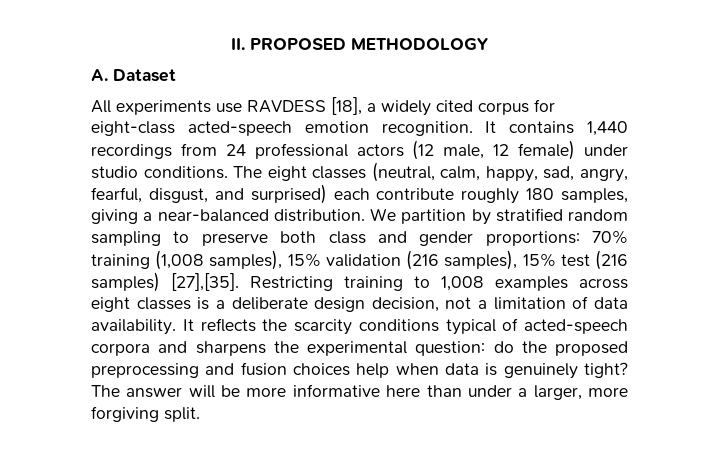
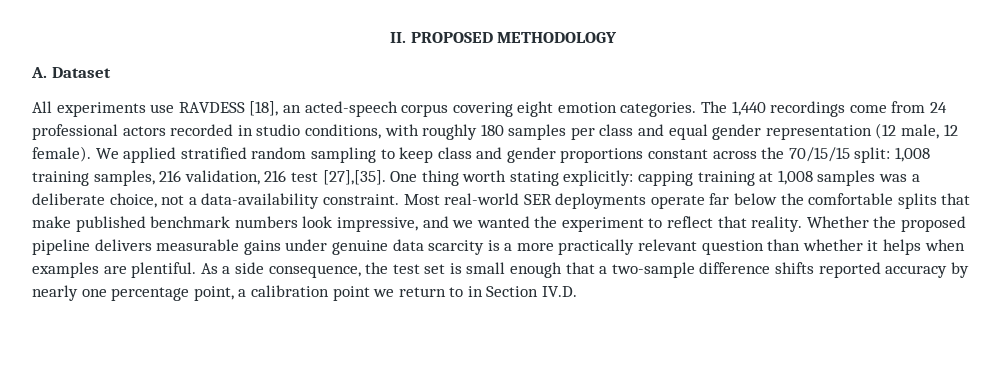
[367,99,555,116] [91,121,575,136] a widely cited corpus for eight-class acted-speech emotion recognition. It contains -> [282,101,728,117] an acted-speech corpus covering eight emotion categories. The
(172, 151) none -> [849,105,887,113] come
[412,140,629,160] [91,162,628,182] [91,184,628,204] [91,208,491,225] (12 male, 12 female) under studio conditions. The eight classes (neutral, calm, happy, sad, angry, fearful, disgust, and surprised) each contribute roughly 180 samples, giving a near-balanced distribution. We partition by -> [170,123,958,140] [32,146,177,163] recorded in studio conditions, with roughly 180 samples per class and equal gender representation (12 male, 12 female). We applied
[201,231,317,246] preserve both -> [399,147,434,163] keep
[485,230,628,246] [91,250,628,270] [91,272,628,292] [91,296,628,312] [91,318,628,335] [91,341,628,356] [91,362,628,379] [91,384,629,400] [91,406,200,422] proportions: 70% training (1,008 samples), 15% validation (216 samples), 15% test (216 samples) [27],[35]. Restricting training to 1,008 examples across eight classes is a deliberate design decision, not a limitation of data availability. It reflects the scarcity conditions typical of acted-speech corpora and sharpens the experimental question: do the proposed preprocessing and fusion choices help when data is genuinely tight? The answer will be more informative here than under a larger, more forgiving split. -> [560,147,931,163] [32,170,920,186] [32,193,971,209] [32,216,967,232] [32,239,965,255] [32,262,969,278] [32,285,578,301] proportions constant across the 70/15/15 split: 1,008 training samples, 216 validation, 216 test [27],[35]. One thing worth stating explicitly: capping training at 1,008 samples was a deliberate choice, not a data-availability constraint. Most real-world SER deployments operate far below the comfortable splits that make published benchmark numbers look impressive, and we wanted the experiment to reflect that reality. Whether the proposed pipeline delivers measurable gains under genuine data scarcity is a more practically relevant question than whether it helps when examples are plentiful. As a side consequence, the test set is small enough that a two-sample difference shifts reported accuracy by nearly one percentage point, a calibration point we return to in Section IV.D.

